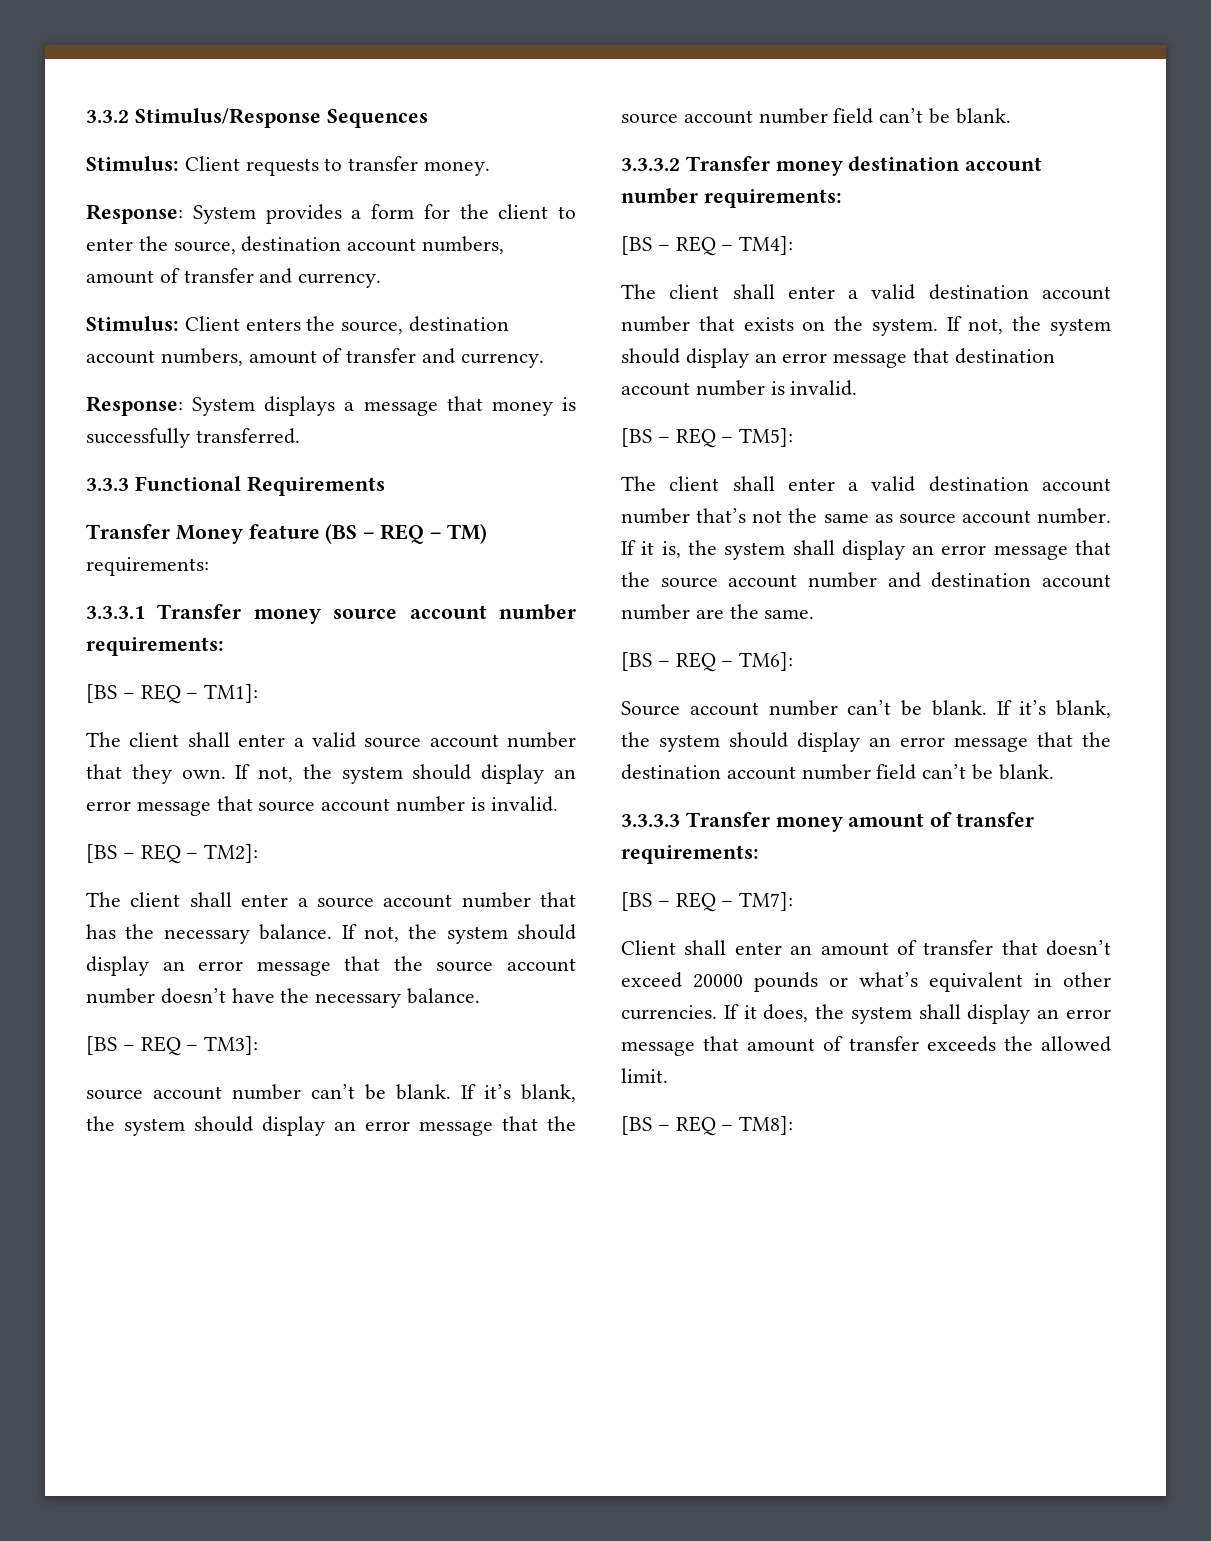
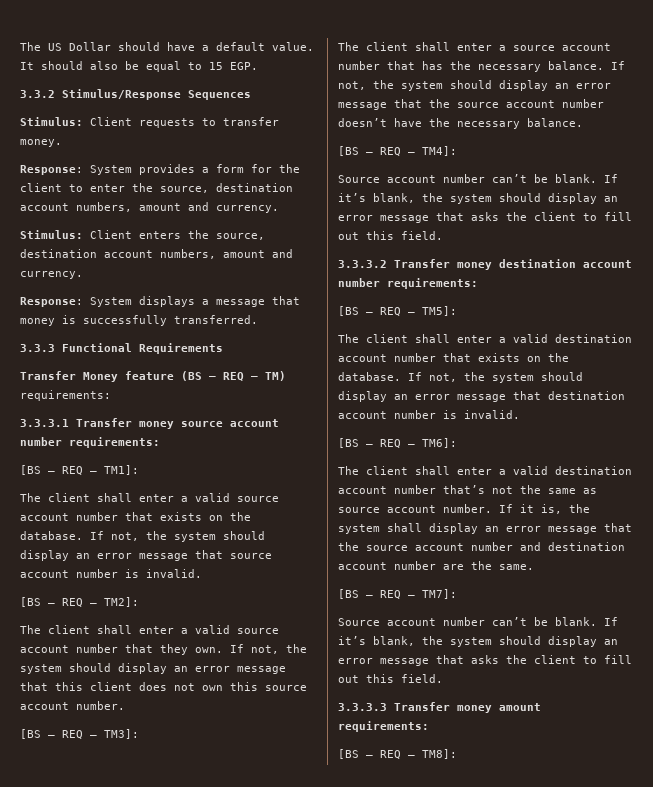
(86, 116) none -> [20,42,314,51] [20,61,258,72] The US Dollar should have a default value. It should also be equal to 15 EGP. //
[159,268,254,283] of transfer -> (181, 207) none
[322,348,417,363] of transfer -> (265, 254) none
[131,764,226,784] they own. -> [160,512,251,521] [20,531,83,540] exists on the database.
(259, 853) none -> [20,625,279,634] [20,644,307,655] [20,663,286,674] [20,682,307,691] [20,701,125,710] [20,729,139,739] // The client shall enter a valid source account number that they own. If not, the system should display an error message that this client does not own this source account number. // [BS – REQ – TM3]:
[204,1036,259,1055] [86,1089,143,1100] TM3]: // source -> [422,146,457,156] [338,175,380,183] TM4]: // Source
[547,1116,576,1131] [621,108,1011,124] the source account number field can’t be blank. -> [471,212,632,221] [338,231,443,240] asks the client to fill out this field.
[739,236,794,255] TM4]: -> [422,306,457,316] TM5]:
[871,318,938,336] system. -> [338,372,401,381] database.
[739,428,794,447] TM5]: -> [422,438,457,448] TM6]:
[739,652,794,671] TM6]: -> [422,589,457,599] TM7]:
[1082,732,1111,747] [621,764,1054,780] the destination account number field can’t be blank. -> [471,655,632,664] [338,674,443,683] asks the client to fill out this field.
[930,812,1035,827] [621,845,759,864] [621,892,794,912] [621,940,1111,956] [621,972,1111,992] [621,1004,1111,1024] [621,1036,1111,1056] [621,1068,668,1083] of transfer requirements: // [BS – REQ – TM7]: // Client shall enter an amount of transfer that doesn’t exceed 20000 pounds or what’s equivalent in other currencies. If it does, the system shall display an error message that amount of transfer exceeds the allowed limit. -> [338,721,429,732] requirements:

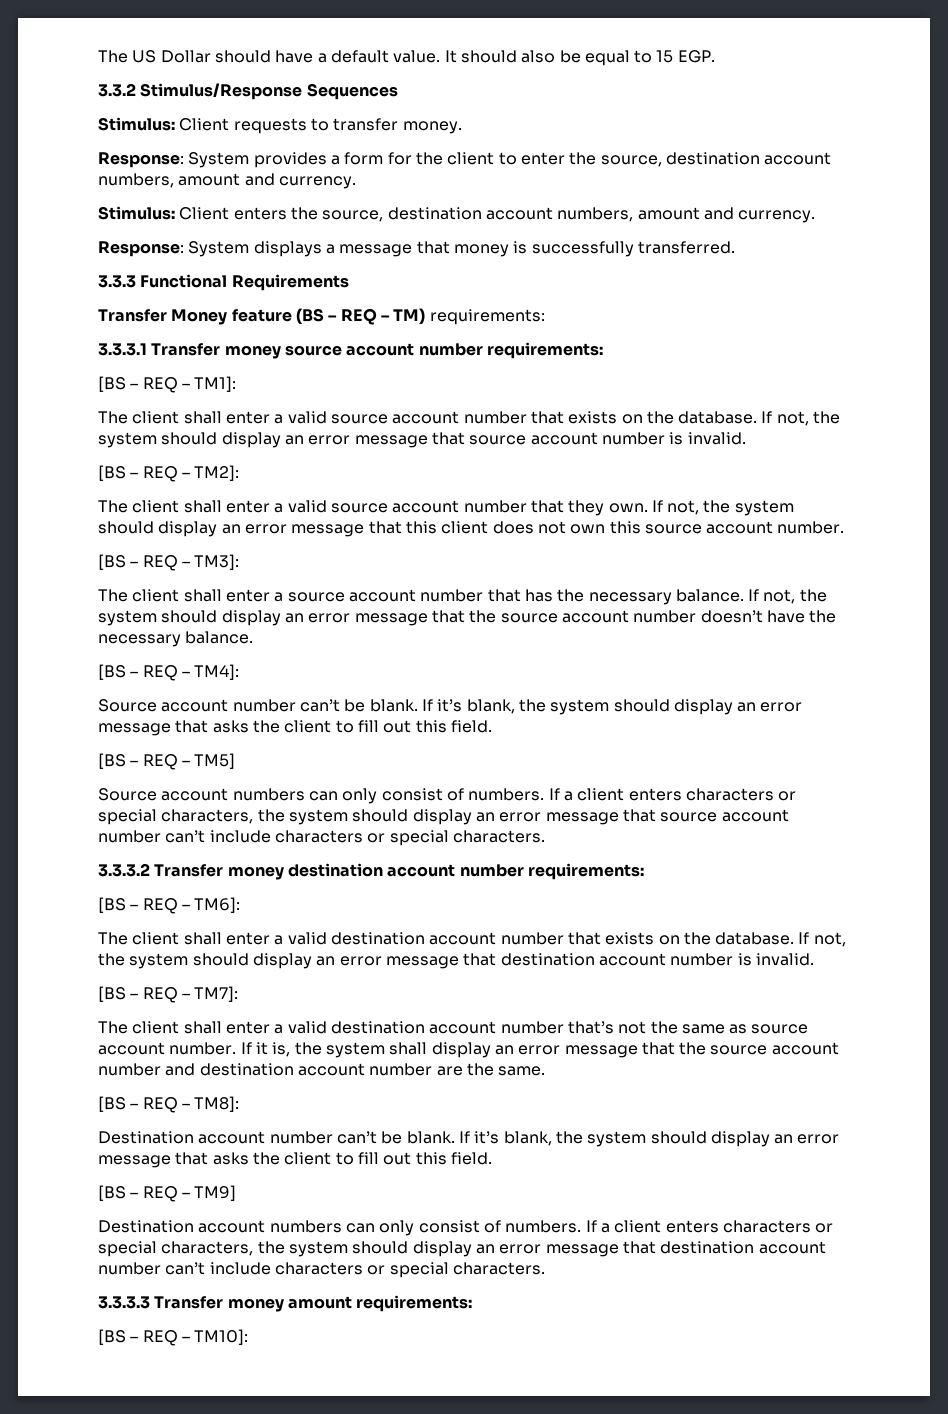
(443, 235) none -> [98,753,236,770] [98,788,797,804] [98,809,789,825] [98,830,545,846] // [BS – REQ – TM5] // Source account numbers can only consist of numbers. If a client enters characters or special characters, the system should display an error message that source account number can’t include characters or special characters.
[422,306,457,316] TM5]: -> [194,897,241,913] TM6]:
[422,438,457,448] TM6]: -> [194,986,239,1002] TM7]:
[422,589,457,599] [338,618,380,626] TM7]: // Source -> [194,1096,240,1112] [98,1131,194,1144] TM8]: // Destination
(443, 678) none -> [98,1185,237,1202] [98,1220,834,1236] [98,1241,826,1257] [98,1262,545,1278] // [BS – REQ – TM9] // Destination account numbers can only consist of numbers. If a client enters characters or special characters, the system should display an error message that destination account number can’t include characters or special characters.
[422,749,457,759] TM8]: -> [194,1329,249,1345] TM10]:

